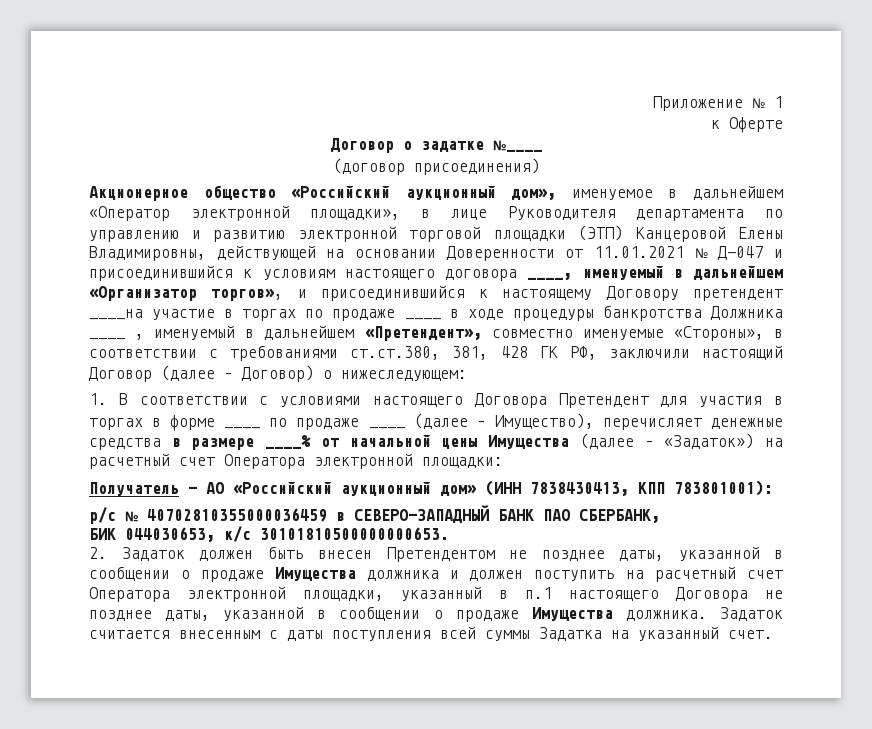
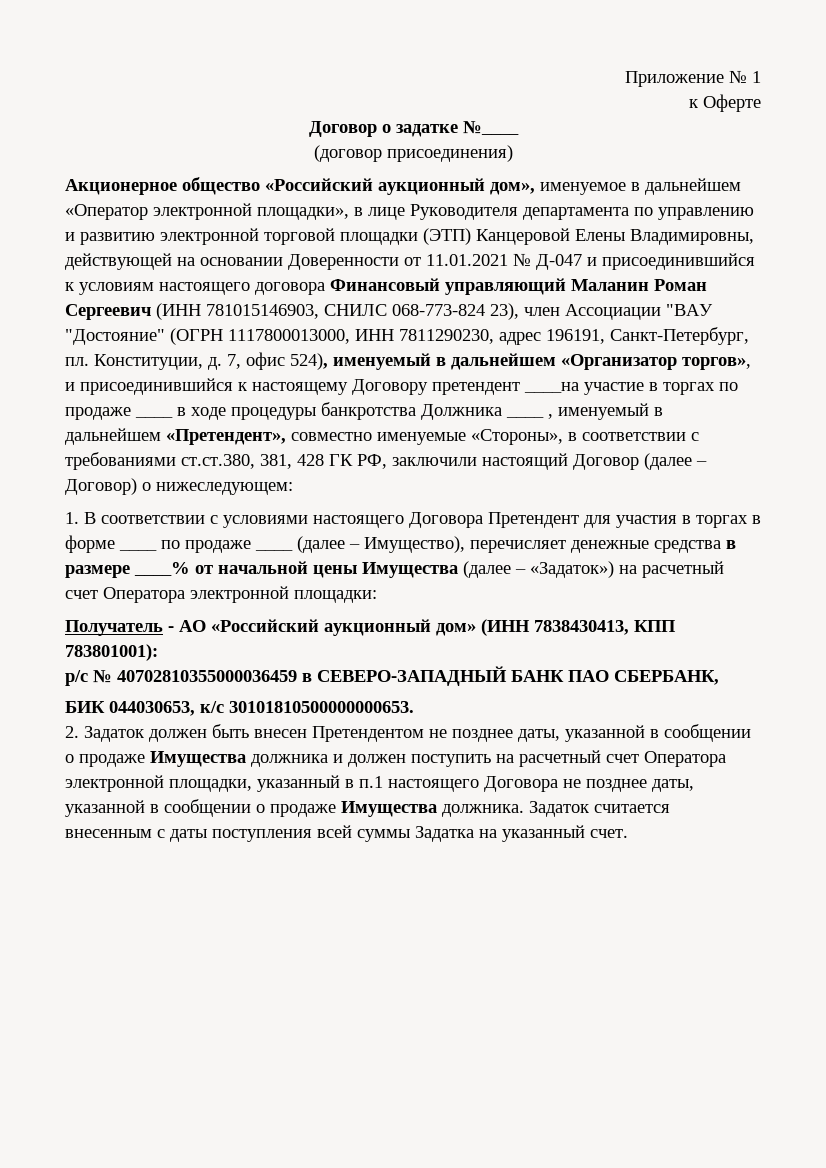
[527,273,573,280] ____, -> [330,278,707,295] [65,303,713,320] [65,327,749,345] [65,352,328,370] Финансовый управляющий Маланин Роман Сергеевич (ИНН 781015146903, СНИЛС 068-773-824 23), член Ассоциации "ВАУ "Достояние" (ОГРН 1117800013000, ИНН 7811290230, адрес 196191, Санкт-Петербург, пл. Конституции, д. 7, офис 524),

